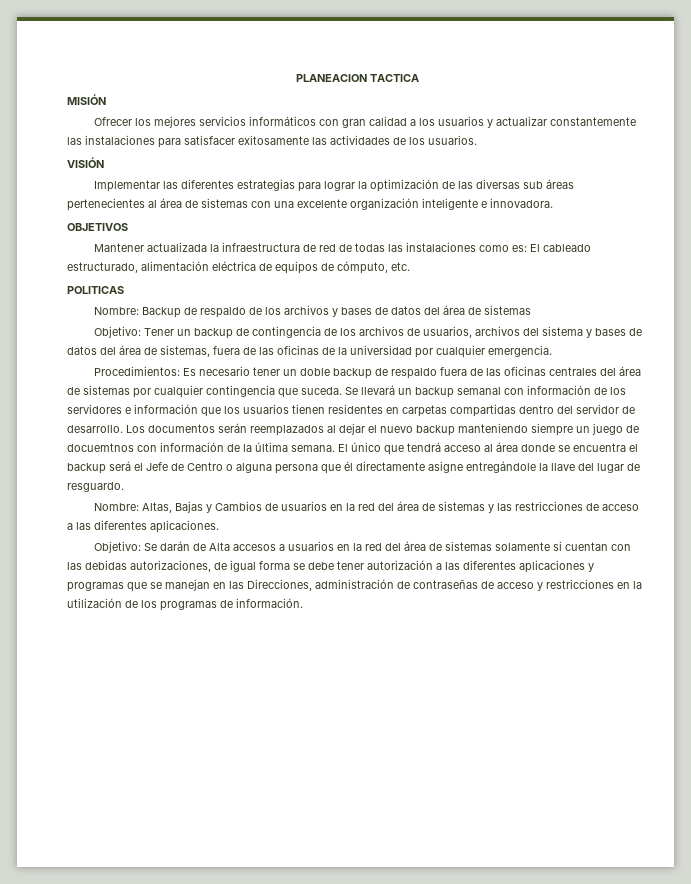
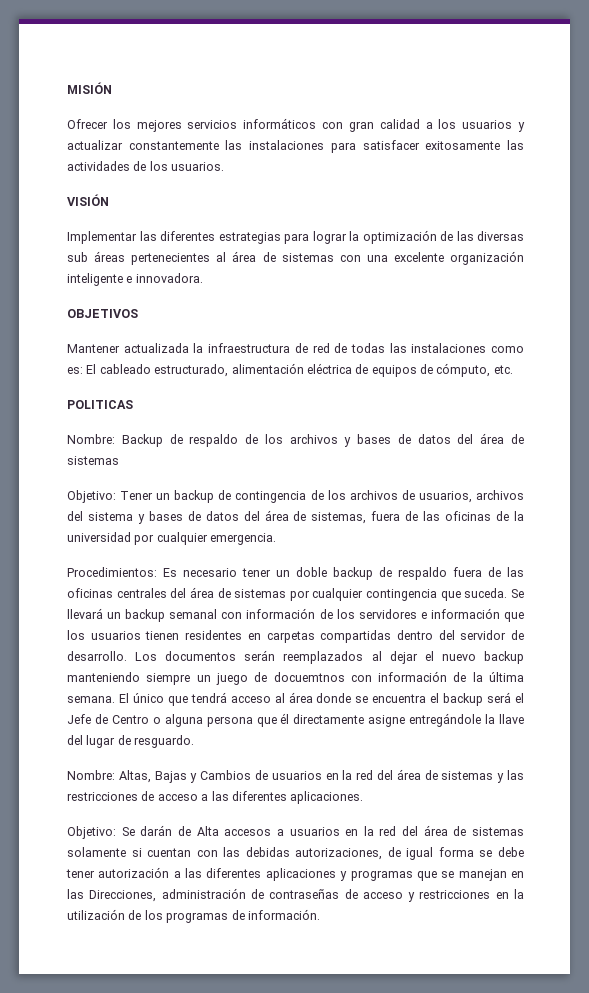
[295,74,419,82] PLANEACION TACTICA // -> (67, 88) none

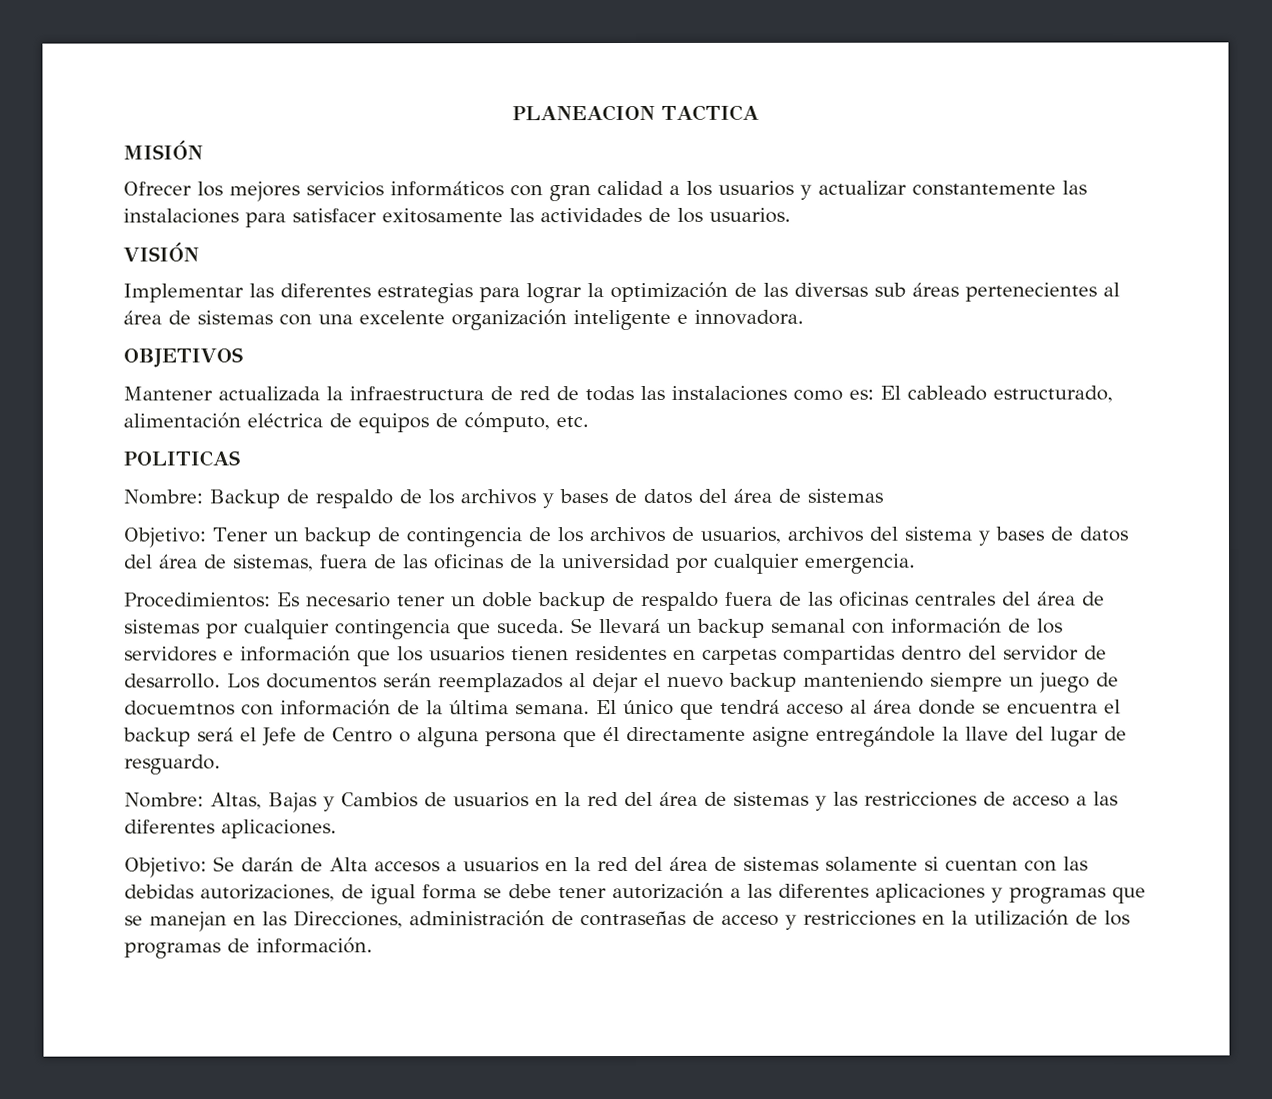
(67, 88) none -> [512,104,760,122] PLANEACION TACTICA //

